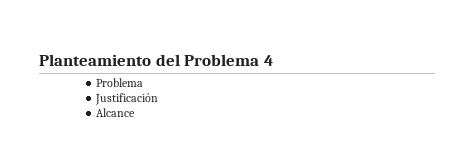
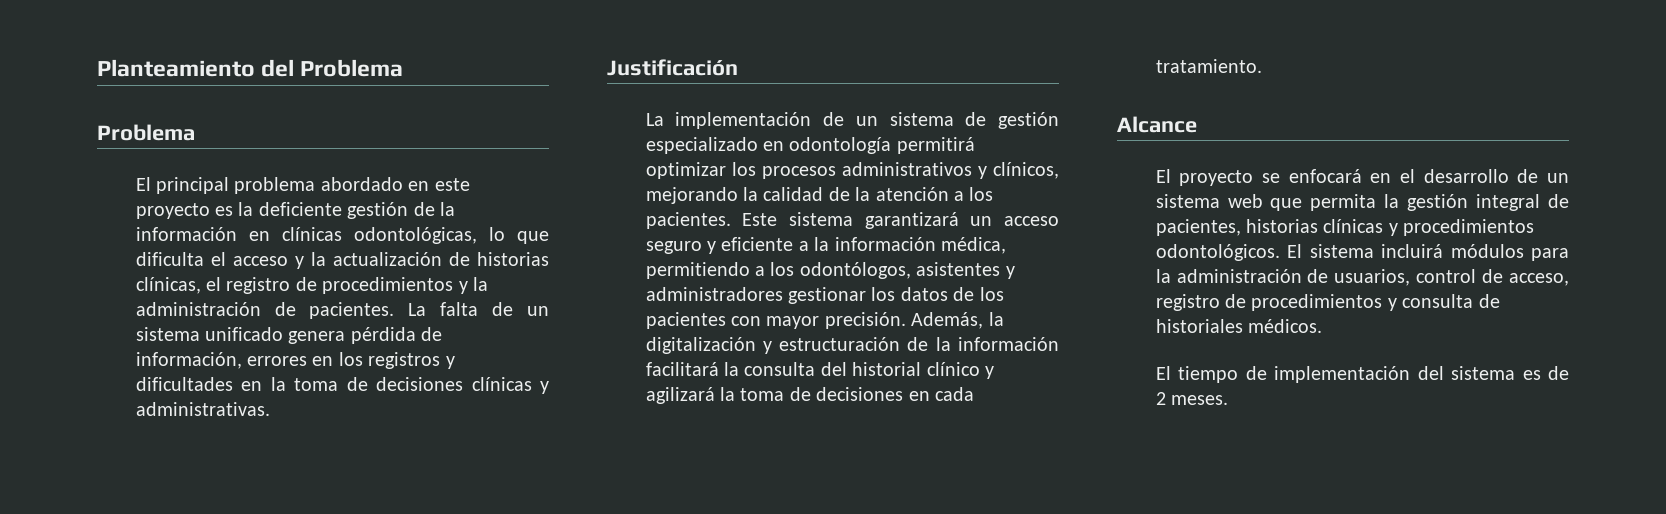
[263,55,273,66] [96,78,144,87] [95,93,159,105] [96,108,136,117] 4 // Problema // Justificación // Alcance -> [97,124,195,141] [135,177,470,194] [135,202,456,219] [135,227,549,244] [135,252,549,269] [135,277,489,294] [135,302,549,319] [135,327,443,344] [135,352,455,369] [135,377,549,394] [135,402,270,416] [607,59,738,76] [645,112,1059,129] [645,137,975,154] [645,162,1059,179] [645,187,994,204] [645,212,1059,229] [645,237,1007,254] [645,262,1015,279] [645,287,1004,304] [645,312,1004,329] [645,337,1059,354] [645,362,995,379] [645,387,975,404] [1155,59,1262,73] [1117,116,1197,133] [1155,169,1569,186] [1155,194,1569,211] [1155,219,1535,236] [1155,244,1569,261] [1155,269,1569,286] [1155,294,1500,311] [1155,319,1323,333] [1155,366,1569,383] [1155,392,1229,405] // Problema // El principal problema abordado en este proyecto es la deficiente gestión de la información en clínicas odontológicas, lo que dificulta el acceso y la actualización de historias clínicas, el registro de procedimientos y la administración de pacientes. La falta de un sistema unificado genera pérdida de información, errores en los registros y dificultades en la toma de decisiones clínicas y administrativas. // Justificación // La implementación de un sistema de gestión especializado en odontología permitirá optimizar los procesos administrativos y clínicos, mejorando la calidad de la atención a los pacientes. Este sistema garantizará un acceso seguro y eficiente a la información médica, permitiendo a los odontólogos, asistentes y administradores gestionar los datos de los pacientes con mayor precisión. Además, la digitalización y estructuración de la información facilitará la consulta del historial clínico y agilizará la toma de decisiones en cada tratamiento. // Alcance // El proyecto se enfocará en el desarrollo de un sistema web que permita la gestión integral de pacientes, historias clínicas y procedimientos odontológicos. El sistema incluirá módulos para la administración de usuarios, control de acceso, registro de procedimientos y consulta de historiales médicos. // El tiempo de implementación del sistema es de 2 meses.

